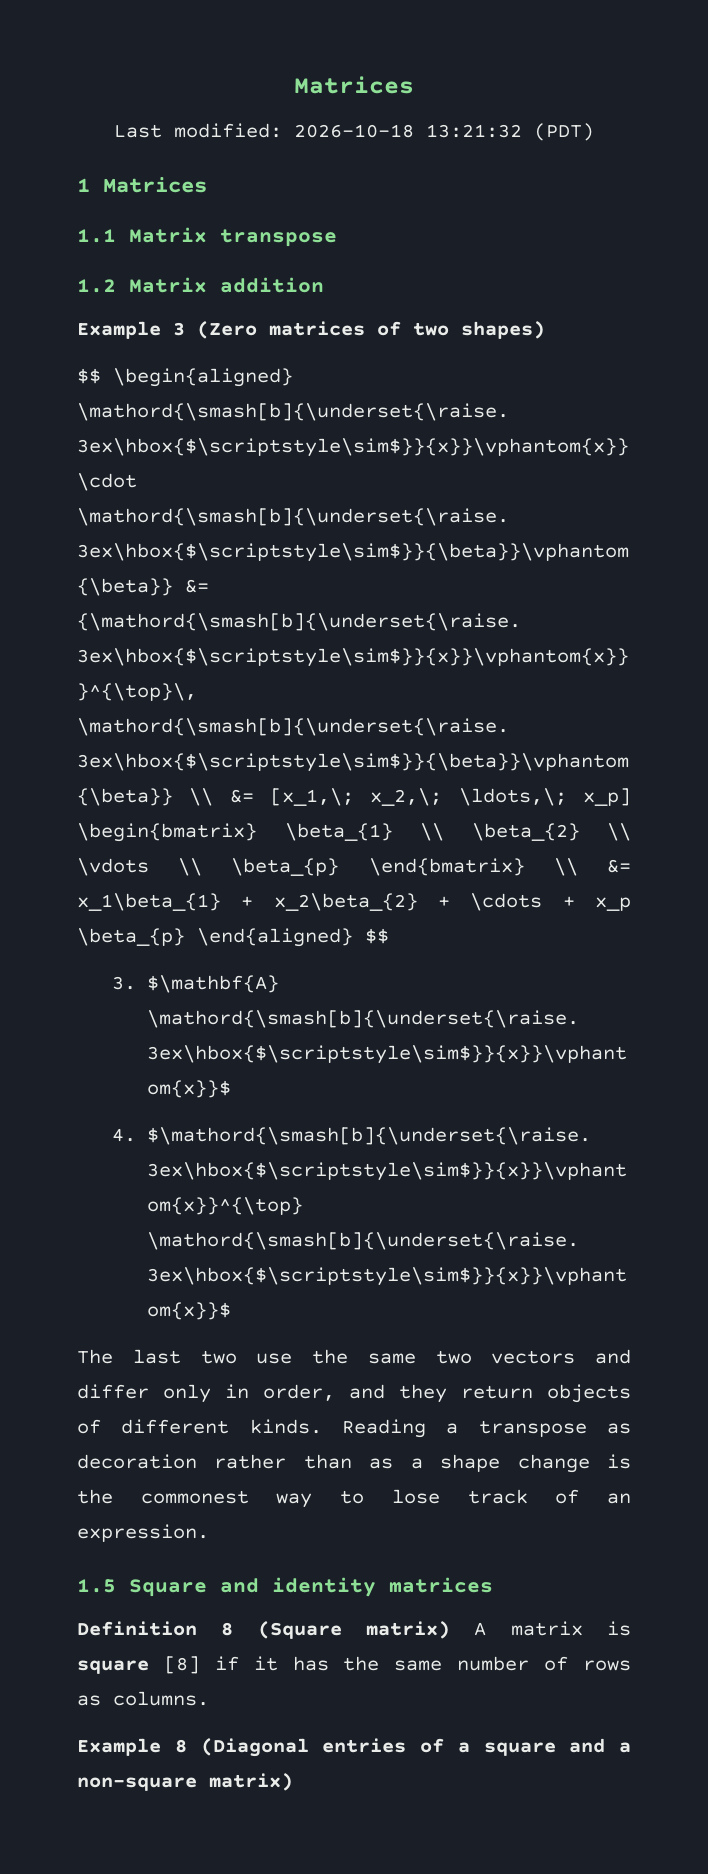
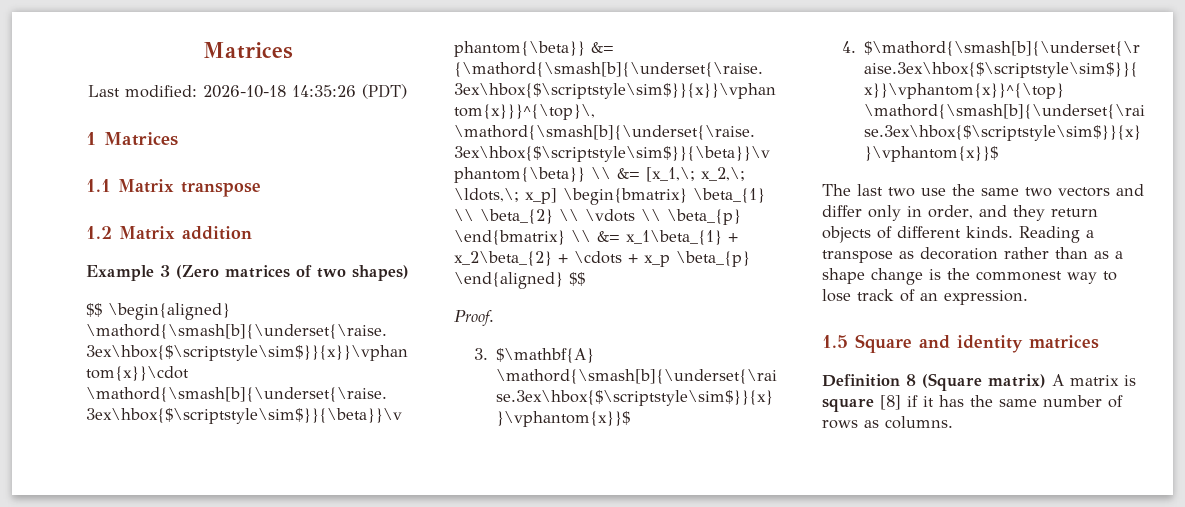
[426,124,522,138] 13:21:32 -> [292,85,356,97] 14:35:26
(389, 936) none -> [454,310,494,327] // Proof.
[77,1738,631,1757] [77,1773,293,1791] // Example 8 (Diagonal entries of a square and a non-square matrix) -> (953, 422) none

